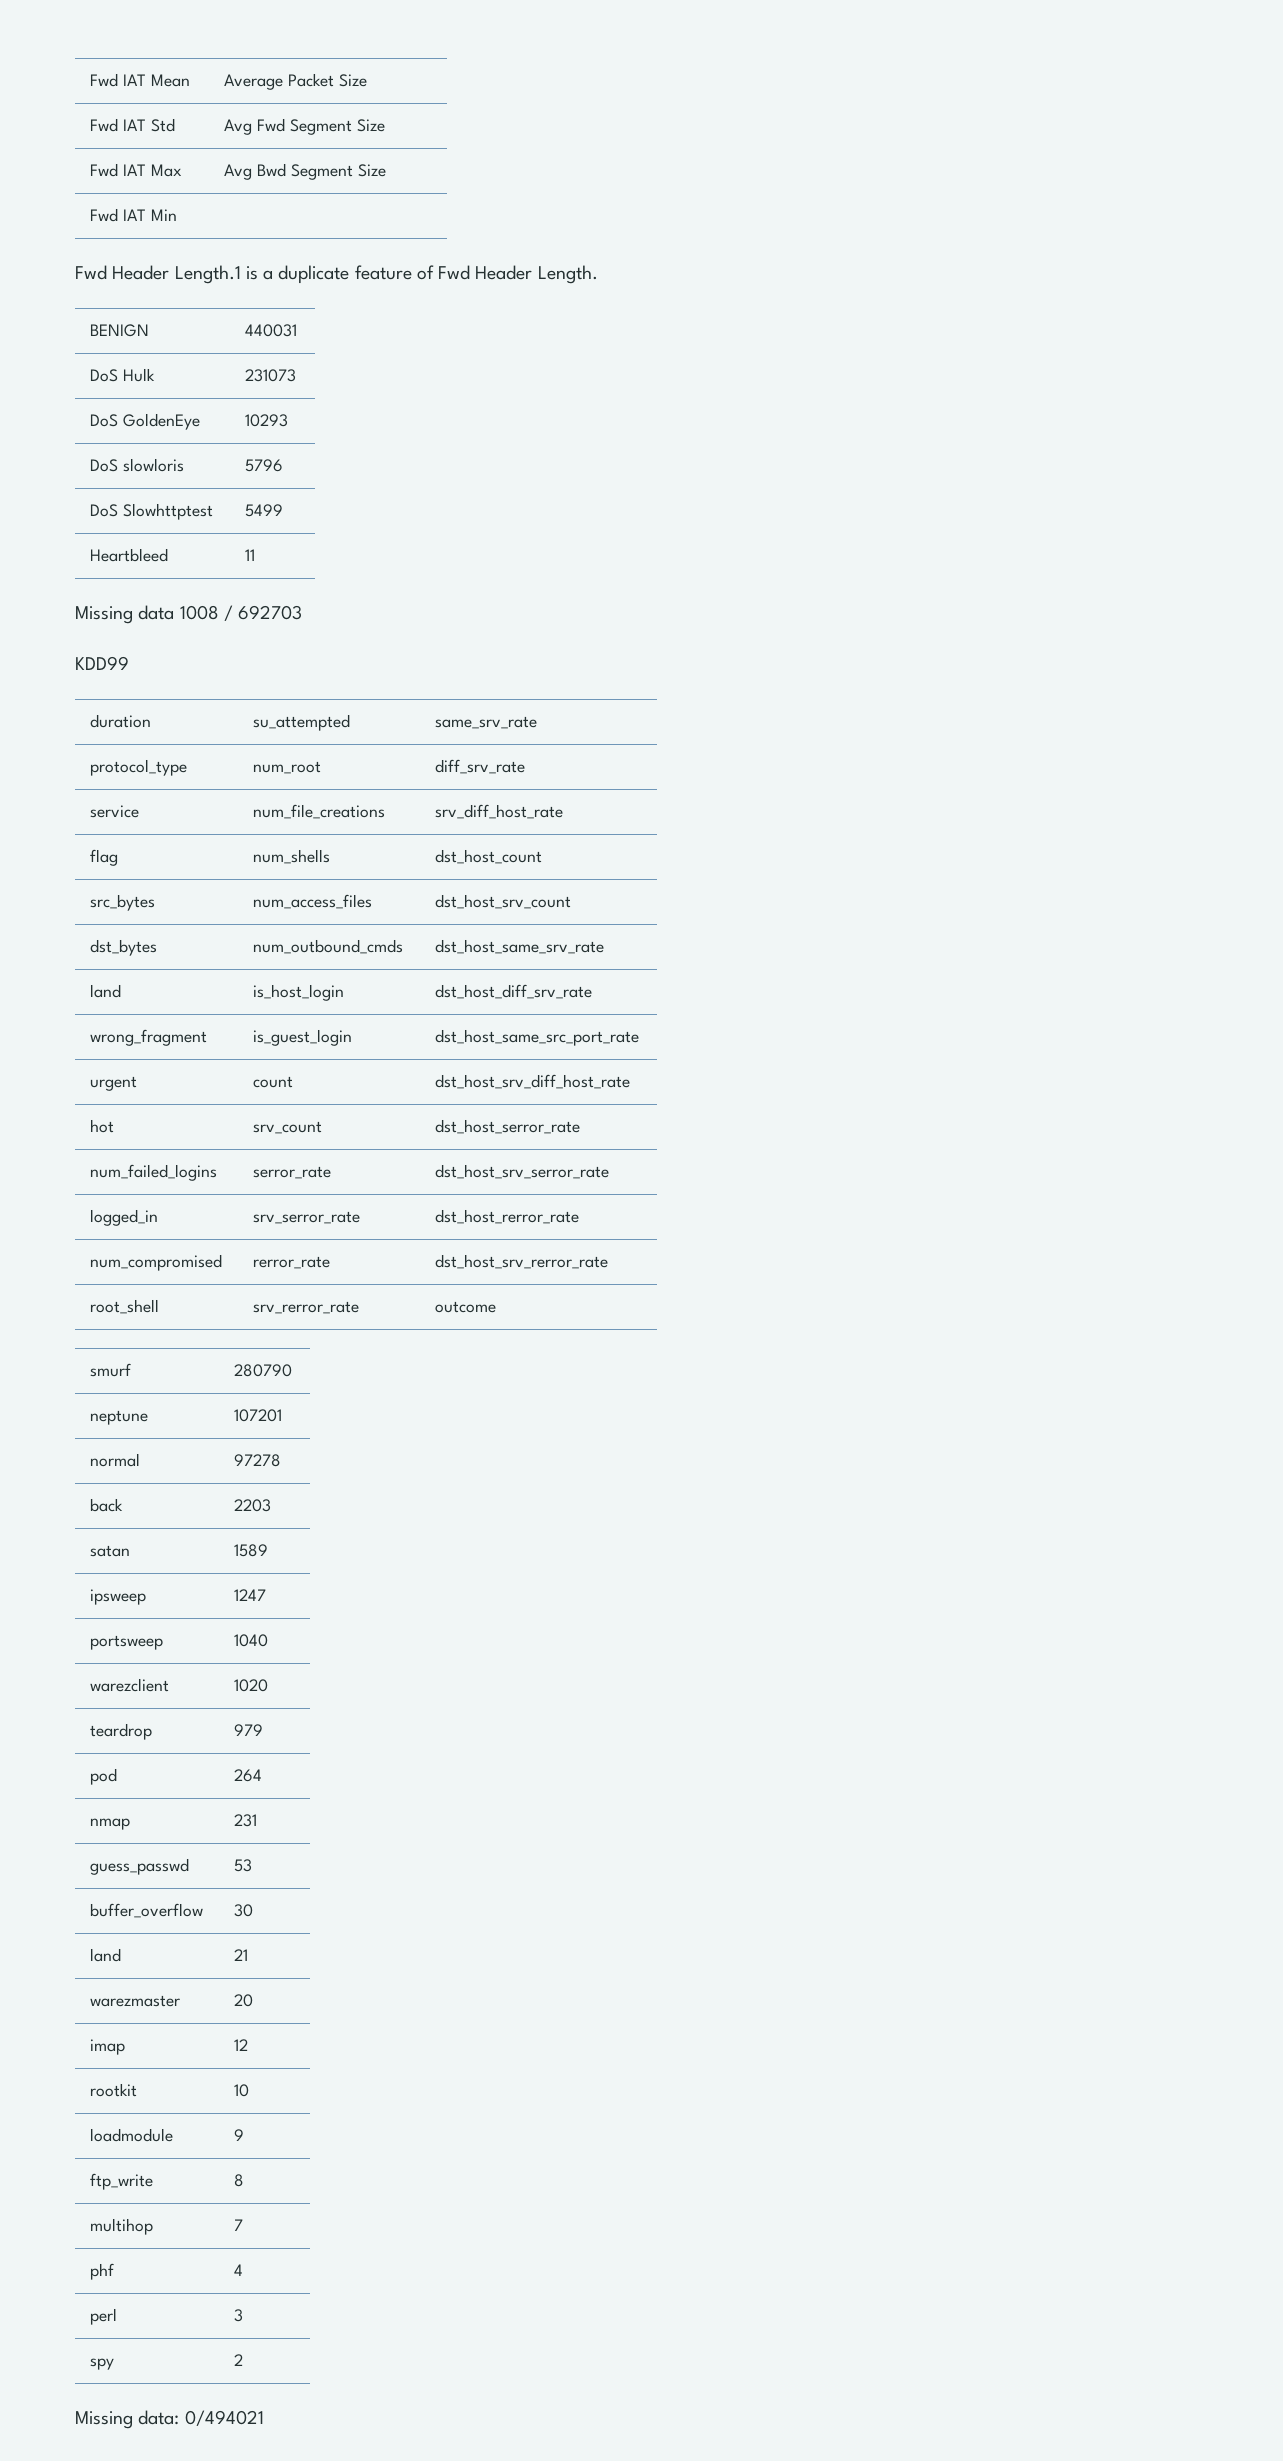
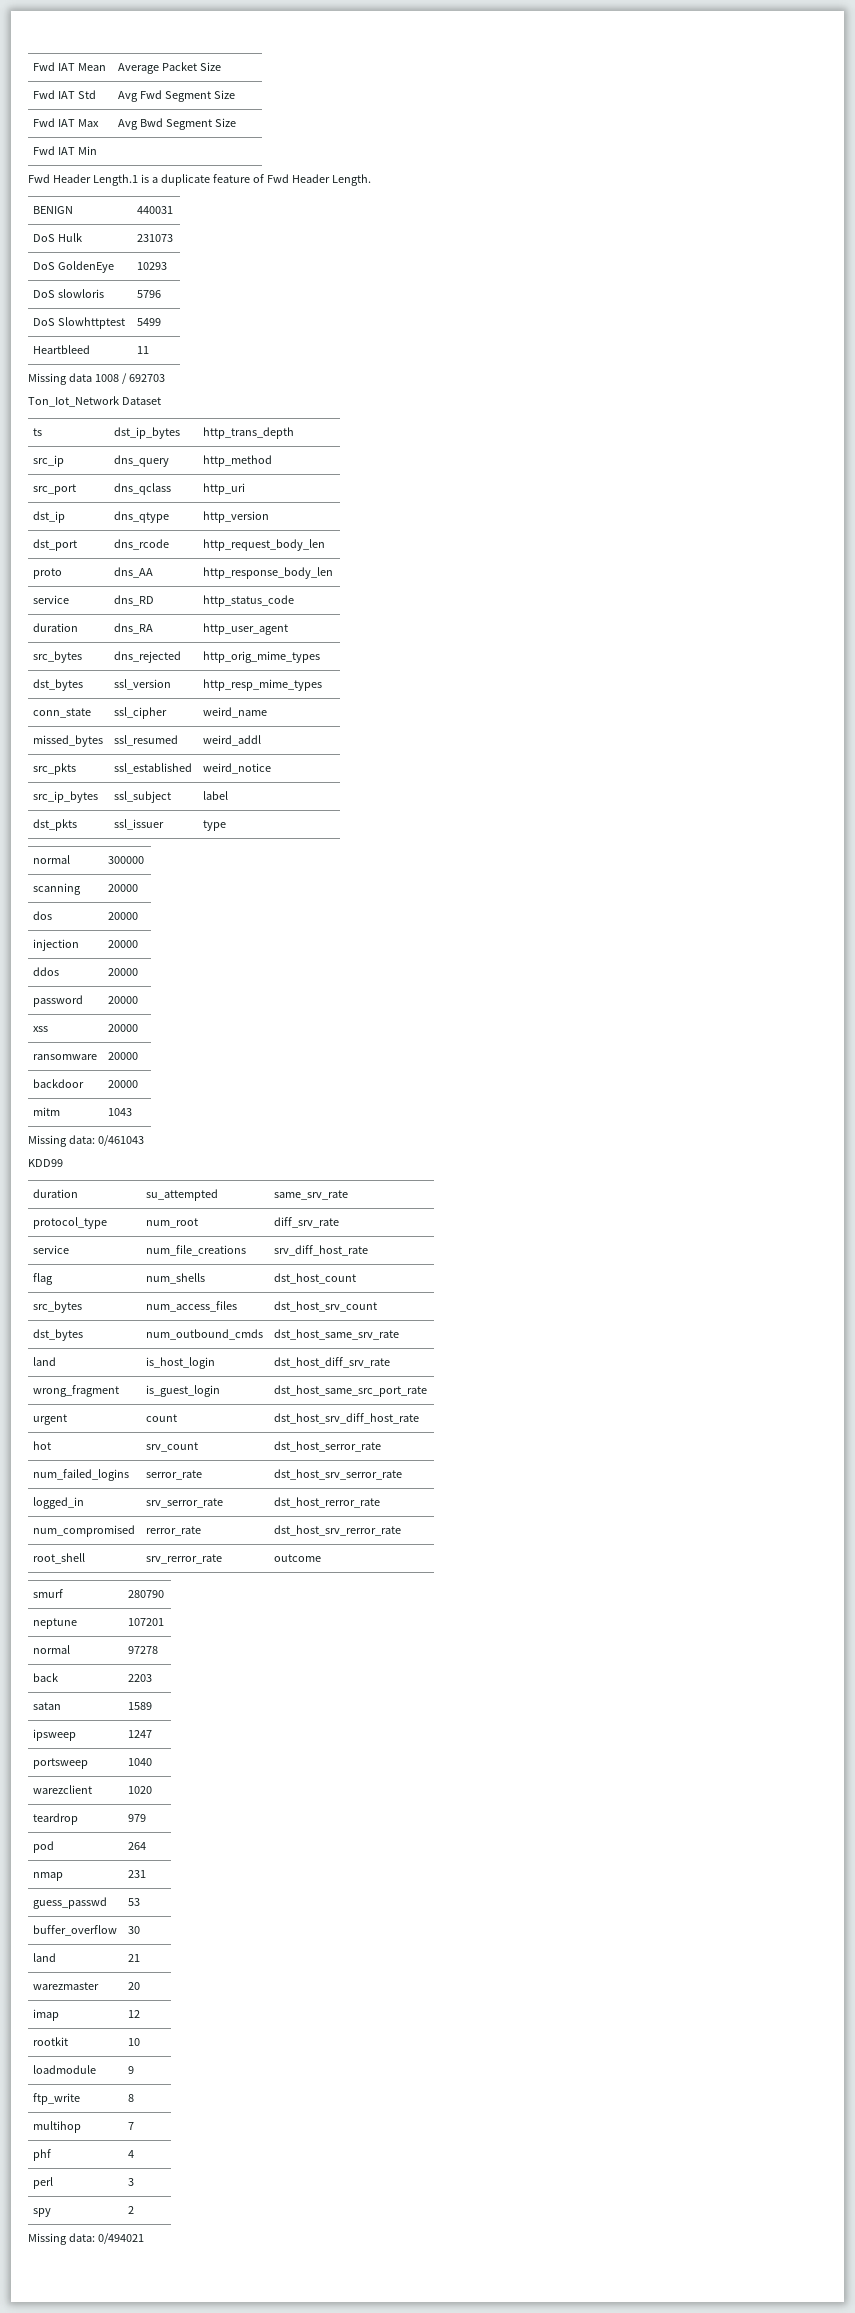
(303, 612) none -> [28,396,161,407] [33,428,43,436] [114,427,181,439] [203,427,295,439] [33,455,65,467] [114,455,170,467] [203,455,273,467] [33,484,77,495] [114,483,172,495] [203,483,246,495] [33,511,66,523] [114,511,170,523] [203,511,270,523] [33,539,78,551] [114,539,170,550] [203,539,326,551] [33,568,63,579] [114,567,154,578] [203,567,334,579] [33,595,70,604] [114,595,155,606] [203,595,295,607] [33,623,79,632] [114,623,154,634] [203,623,289,635] [33,651,83,663] [114,651,182,663] [203,651,321,663] [33,679,84,691] [114,679,172,690] [203,679,323,691] [33,708,92,718] [114,707,168,719] [203,707,268,718] [33,735,104,747] [114,735,179,746] [203,735,262,746] [33,763,77,775] [114,763,193,774] [203,763,272,774] [33,791,99,803] [114,791,172,803] [203,791,229,800] [33,819,78,831] [114,819,165,830] [203,820,227,831] [33,855,71,864] [108,856,145,864] [33,883,82,895] [108,884,139,892] [33,911,53,920] [108,912,139,920] [33,939,80,951] [108,940,139,948] [33,967,60,976] [108,968,139,976] [33,995,84,1007] [108,996,139,1004] [33,1026,49,1032] [108,1024,139,1032] [33,1054,98,1060] [108,1052,139,1060] [33,1079,85,1088] [108,1080,139,1088] [33,1107,61,1116] [108,1108,133,1116] [28,1135,144,1147] // Ton_Iot_Network Dataset // ts | dst_ip_bytes | http_trans_depth // src_ip | dns_query | http_method // src_port | dns_qclass | http_uri // dst_ip | dns_qtype | http_version // dst_port | dns_rcode | http_request_body_len // proto | dns_AA | http_response_body_len // service | dns_RD | http_status_code // duration | dns_RA | http_user_agent // src_bytes | dns_rejected | http_orig_mime_types // dst_bytes | ssl_version | http_resp_mime_types // conn_state | ssl_cipher | weird_name // missed_bytes | ssl_resumed | weird_addl // src_pkts | ssl_established | weird_notice // src_ip_bytes | ssl_subject | label // dst_pkts | ssl_issuer | type // normal | 300000 // scanning | 20000 // dos | 20000 // injection | 20000 // ddos | 20000 // password | 20000 // xss | 20000 // ransomware | 20000 // backdoor | 20000 // mitm | 1043 // Missing data: 0/461043

